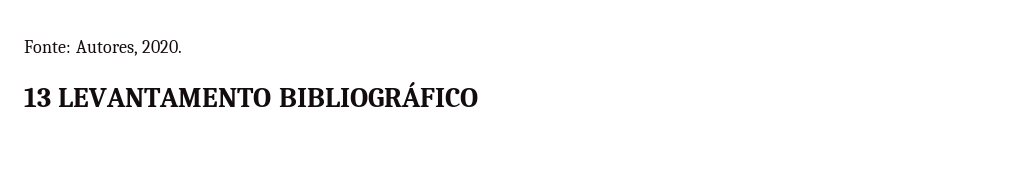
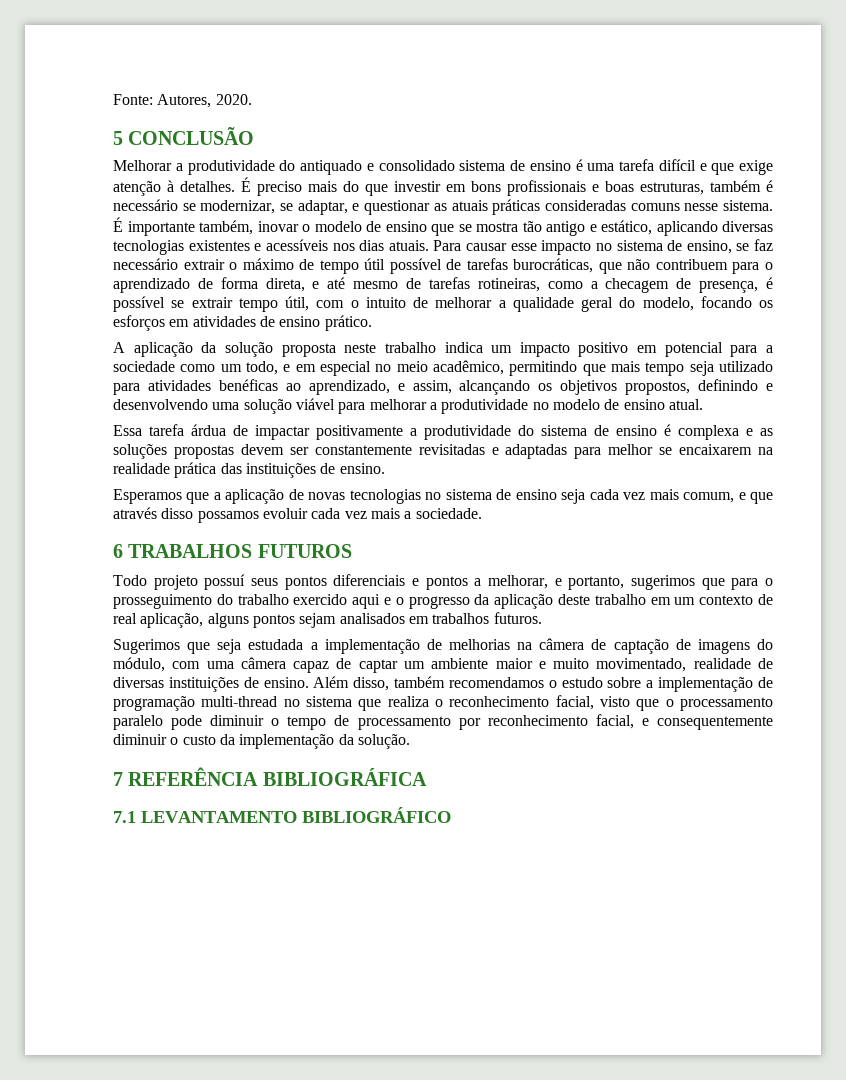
[24,87,51,107] 13 -> [113,127,255,145] [113,159,773,175] [113,177,773,196] [113,199,774,215] [113,217,773,236] [113,239,773,255] [113,258,773,274] [113,277,774,293] [113,296,773,312] [113,315,372,331] [113,342,773,357] [113,360,774,376] [113,379,774,395] [113,398,703,414] [113,424,773,440] [113,444,774,459] [113,462,385,478] [113,489,773,504] [113,507,482,523] [113,544,352,558] [113,574,773,590] [113,594,773,609] [113,612,542,628] [113,638,773,654] [113,657,773,673] [113,676,773,692] [113,695,774,711] [113,714,774,730] [113,734,410,749] [113,767,427,786] [113,811,136,823] 5 CONCLUSÃO // Melhorar a produtividade do antiquado e consolidado sistema de ensino é uma tarefa difícil e que exige atenção à detalhes. É preciso mais do que investir em bons profissionais e boas estruturas, também é necessário se modernizar, se adaptar, e questionar as atuais práticas consideradas comuns nesse sistema. É importante também, inovar o modelo de ensino que se mostra tão antigo e estático, aplicando diversas tecnologias existentes e acessíveis nos dias atuais. Para causar esse impacto no sistema de ensino, se faz necessário extrair o máximo de tempo útil possível de tarefas burocráticas, que não contribuem para o aprendizado de forma direta, e até mesmo de tarefas rotineiras, como a checagem de presença, é possível se extrair tempo útil, com o intuito de melhorar a qualidade geral do modelo, focando os esforços em atividades de ensino prático. // A aplicação da solução proposta neste trabalho indica um impacto positivo em potencial para a sociedade como um todo, e em especial no meio acadêmico, permitindo que mais tempo seja utilizado para atividades benéficas ao aprendizado, e assim, alcançando os objetivos propostos, definindo e desenvolvendo uma solução viável para melhorar a produtividade no modelo de ensino atual. // Essa tarefa árdua de impactar positivamente a produtividade do sistema de ensino é complexa e as soluções propostas devem ser constantemente revisitadas e adaptadas para melhor se encaixarem na realidade prática das instituições de ensino. // Esperamos que a aplicação de novas tecnologias no sistema de ensino seja cada vez mais comum, e que através disso possamos evoluir cada vez mais a sociedade. // 6 TRABALHOS FUTUROS // Todo projeto possuí seus pontos diferenciais e pontos a melhorar, e portanto, sugerimos que para o prosseguimento do trabalho exercido aqui e o progresso da aplicação deste trabalho em um contexto de real aplicação, alguns pontos sejam analisados em trabalhos futuros. // Sugerimos que seja estudada a implementação de melhorias na câmera de captação de imagens do módulo, com uma câmera capaz de captar um ambiente maior e muito movimentado, realidade de diversas instituições de ensino. Além disso, também recomendamos o estudo sobre a implementação de programação multi-thread no sistema que realiza o reconhecimento facial, visto que o processamento paralelo pode diminuir o tempo de processamento por reconhecimento facial, e consequentemente diminuir o custo da implementação da solução. // 7 REFERÊNCIA BIBLIOGRÁFICA // 7.1

